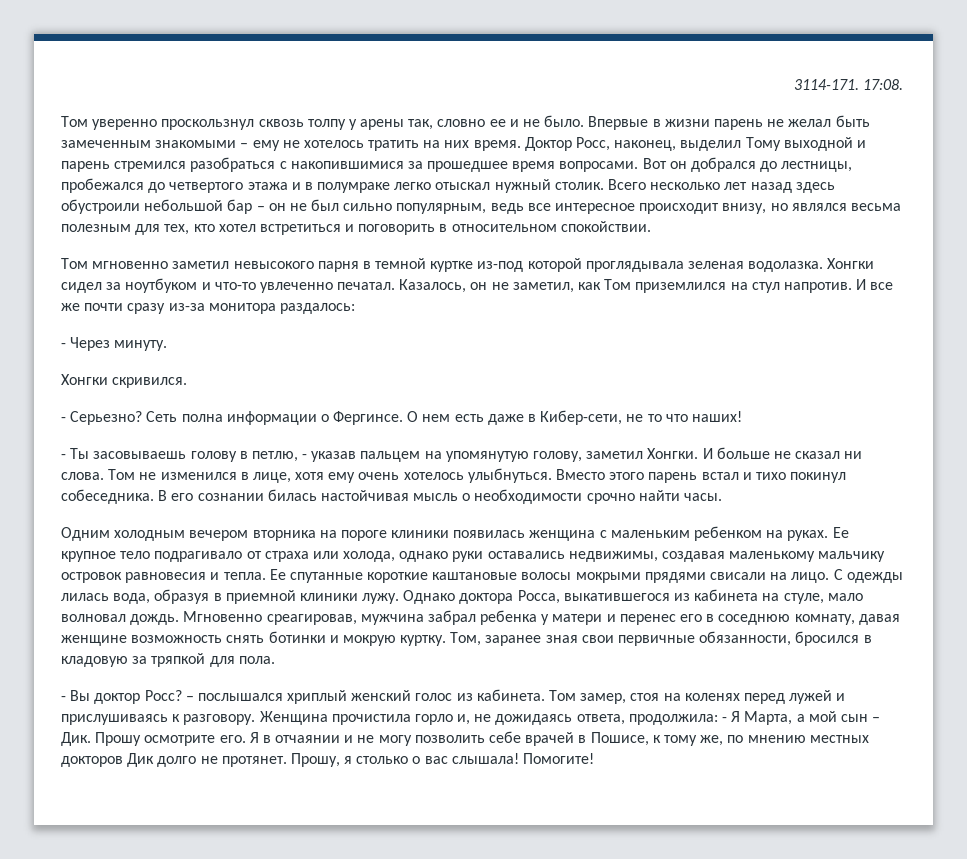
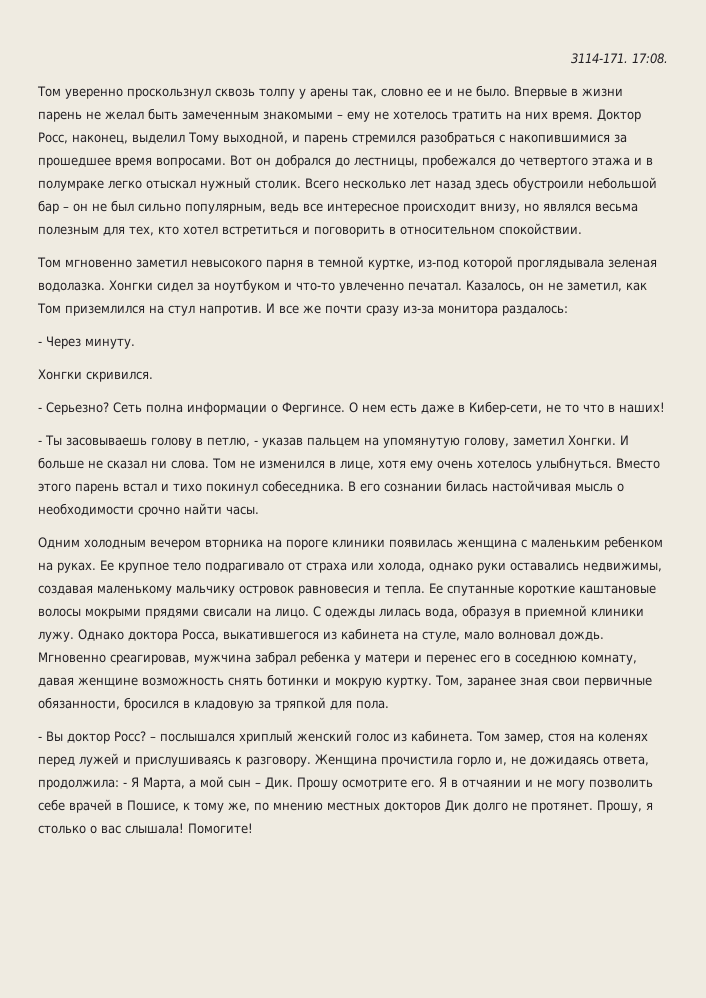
[783,137,853,151] выходной -> [223,131,288,144] выходной,
[430,261,474,272] куртке -> [368,259,414,270] куртке,
(688, 418) none -> [608,404,615,412] в

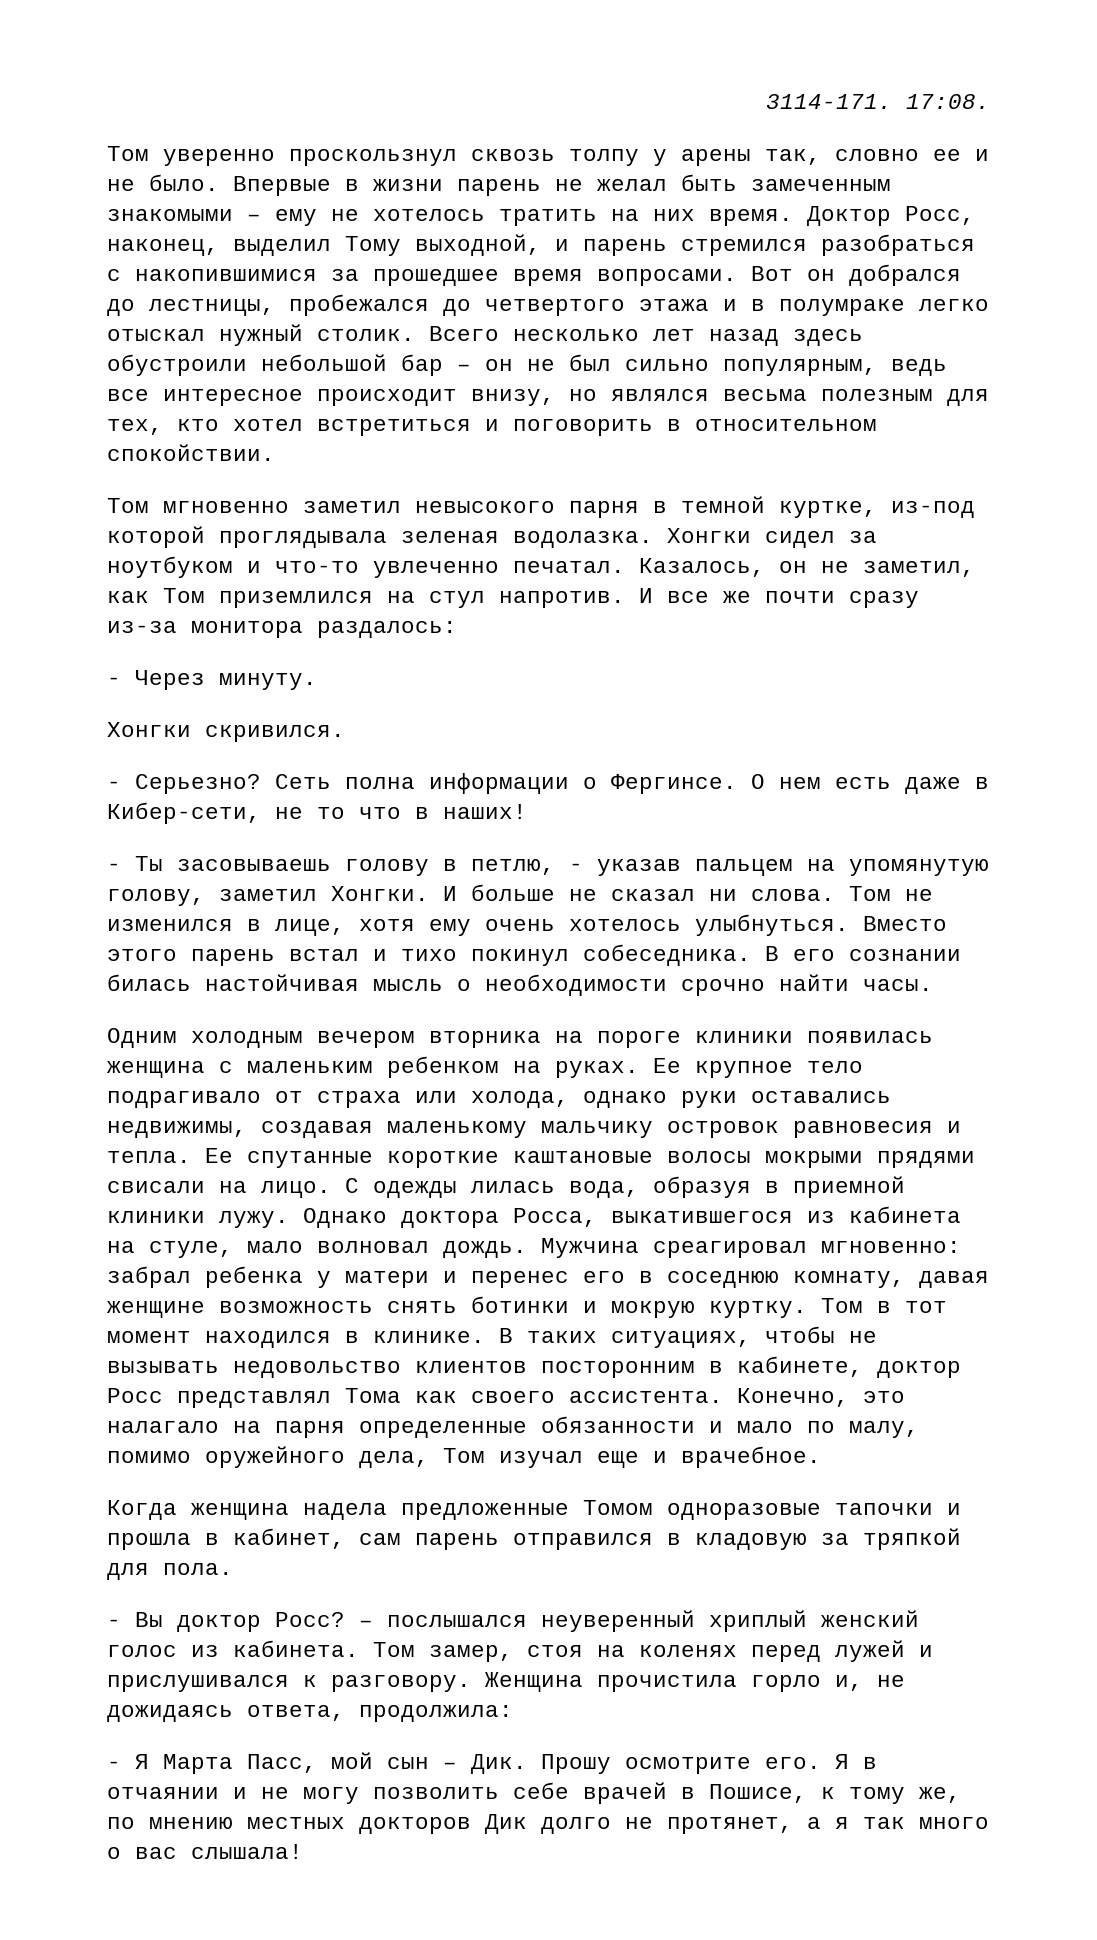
[38,652,251,665] Мгновенно среагировав, мужчина -> [541,1238,961,1258] Мужчина среагировал мгновенно:
[435,675,652,688] [38,697,179,711] Том, заранее зная свои первичные обязанности, бросился -> [821,1298,947,1313] [107,1326,877,1348] [107,1356,961,1378] [107,1388,905,1408] [107,1416,919,1438] [107,1446,821,1468] [107,1500,961,1520] [107,1528,653,1550] Том в тот момент находился в клинике. В таких ситуациях, чтобы не вызывать недовольство клиентов посторонним в кабинете, доктор Росс представлял Тома как своего ассистента. Конечно, это налагало на парня определенные обязанности и мало по малу, помимо оружейного дела, Том изучал еще и врачебное. // Когда женщина надела предложенные Томом одноразовые тапочки и прошла в кабинет, сам парень отправился
(235, 737) none -> [541,1610,695,1632] неуверенный
[135,756,231,767] прислушиваясь -> [107,1675,289,1692] прислушивался
(119, 784) none -> (513, 1713) //
[143,777,196,790] Марта, а -> [163,1754,317,1774] Марта Пасс,
[531,800,653,813] [38,825,86,834] протянет. Прошу, я столько -> [667,1817,989,1834] протянет, а я так много
[188,823,253,834] Помогите! -> (303, 1851) none

